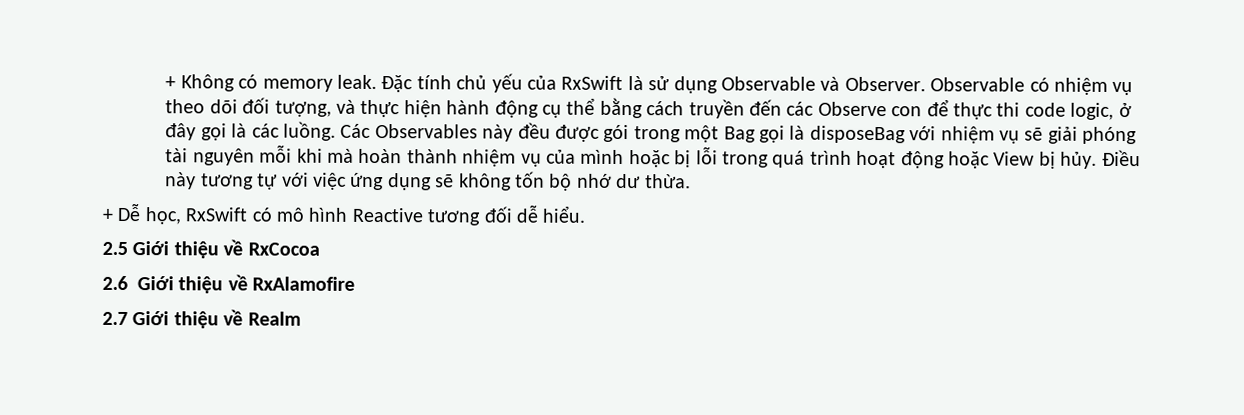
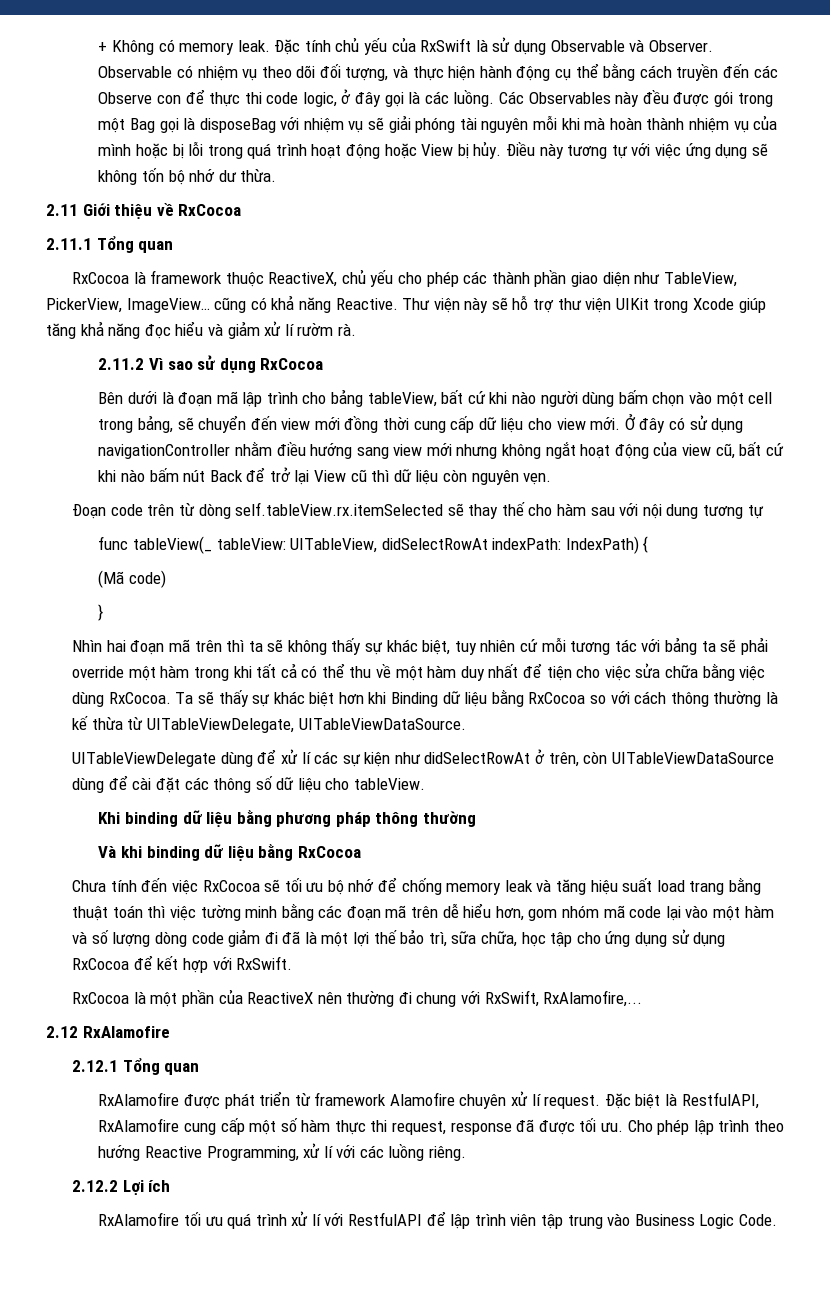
[102,203,587,226] [102,239,320,259] [102,274,356,294] [102,309,301,329] + Dễ học, RxSwift có mô hình Reactive tương đối dễ hiểu. // 2.5 Giới thiệu về RxCocoa // 2.6 Giới thiệu về RxAlamofire // 2.7 Giới thiệu về Realm -> [46,203,242,219] [46,236,174,253] [71,269,737,287] [46,295,766,313] [46,321,356,339] [98,355,324,373] [98,389,773,407] [98,413,744,433] [98,441,784,459] [98,467,552,485] [72,502,764,519] [98,536,649,554] [98,570,166,588] [98,604,104,621] [72,637,768,655] [72,663,766,681] [72,690,778,707] [72,716,466,733] [72,749,774,767] [72,775,426,793] [98,810,477,827] [98,844,361,861] [72,877,761,895] [72,903,774,921] [72,929,726,947] [72,955,293,973] [72,989,643,1007] [46,1026,170,1038] [72,1058,200,1075] [98,1091,759,1109] [98,1118,784,1135] [98,1143,467,1161] [72,1180,171,1195] [98,1211,777,1229] 2.11 Giới thiệu về RxCocoa // 2.11.1 Tổng quan // RxCocoa là framework thuộc ReactiveX, chủ yếu cho phép các thành phần giao diện như TableView, PickerView, ImageView… cũng có khả năng Reactive. Thư viện này sẽ hỗ trợ thư viện UIKit trong Xcode giúp tăng khả năng đọc hiểu và giảm xử lí rườm rà. // 2.11.2 Vì sao sử dụng RxCocoa // Bên dưới là đoạn mã lập trình cho bảng tableView, bất cứ khi nào người dùng bấm chọn vào một cell trong bảng, sẽ chuyển đến view mới đồng thời cung cấp dữ liệu cho view mới. Ở đây có sử dụng navigationController nhằm điều hướng sang view mới nhưng không ngắt hoạt động của view cũ, bất cứ khi nào bấm nút Back để trở lại View cũ thì dữ liệu còn nguyên vẹn. // Đoạn code trên từ dòng self.tableView.rx.itemSelected sẽ thay thế cho hàm sau với nội dung tương tự // func tableView(_ tableView: UITableView, didSelectRowAt indexPath: IndexPath) { // (Mã code) // } // Nhìn hai đoạn mã trên thì ta sẽ không thấy sự khác biệt, tuy nhiên cứ mỗi tương tác với bảng ta sẽ phải override một hàm trong khi tất cả có thể thu về một hàm duy nhất để tiện cho việc sửa chữa bằng việc dùng RxCocoa. Ta sẽ thấy sự khác biệt hơn khi Binding dữ liệu bằng RxCocoa so với cách thông thường là kế thừa từ UITableViewDelegate, UITableViewDataSource. // UITableViewDelegate dùng để xử lí các sự kiện như didSelectRowAt ở trên, còn UITableViewDataSource dùng để cài đặt các thông số dữ liệu cho tableView. // Khi binding dữ liệu bằng phương pháp thông thường // Và khi binding dữ liệu bằng RxCocoa // Chưa tính đến việc RxCocoa sẽ tối ưu bộ nhớ để chống memory leak và tăng hiệu suất load trang bằng thuật toán thì việc tường minh bằng các đoạn mã trên dễ hiểu hơn, gom nhóm mã code lại vào một hàm và số lượng dòng code giảm đi đã là một lợi thế bảo trì, sữa chữa, học tập cho ứng dụng sử dụng RxCocoa để kết hợp với RxSwift. // RxCocoa là một phần của ReactiveX nên thường đi chung với RxSwift, RxAlamofire,... // 2.12 RxAlamofire // 2.12.1 Tổng quan // RxAlamofire được phát triển từ framework Alamofire chuyên xử lí request. Đặc biệt là RestfulAPI, RxAlamofire cung cấp một số hàm thực thi request, response đã được tối ưu. Cho phép lập trình theo hướng Reactive Programming, xử lí với các luồng riêng. // 2.12.2 Lợi ích // RxAlamofire tối ưu quá trình xử lí với RestfulAPI để lập trình viên tập trung vào Business Logic Code.

